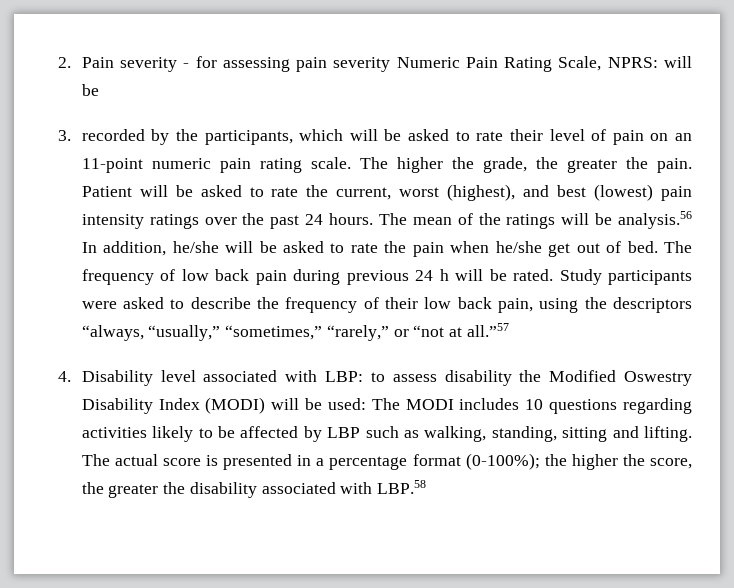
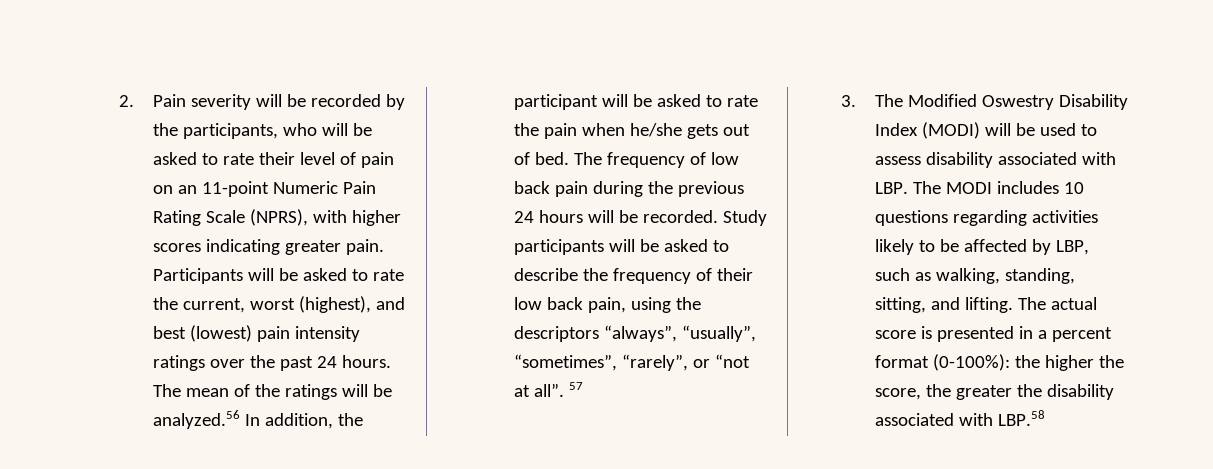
[183,56,692,72] [81,84,99,96] [58,130,72,141] - for assessing pain severity Numeric Pain Rating Scale, NPRS: will be // 3. -> [255,94,306,107] will be
[299,129,344,141] which -> [282,123,317,136] who
[151,157,692,173] [81,186,132,197] numeric pain rating scale. The higher the grade, the greater the pain. Patient -> [272,181,376,194] [152,209,401,226] [152,239,384,255] [152,268,243,284] Numeric Pain Rating Scale (NPRS), with higher scores indicating greater pain. Participants
[617,211,692,229] analysis.56 -> [152,410,240,429] analyzed.56
[172,241,219,253] he/she -> [337,413,363,426] [513,94,598,110] the participant
[548,243,571,257] get -> [686,124,718,139] gets
(341, 277) none -> [647,181,673,194] the
[439,269,554,281] h will be rated. -> [538,210,718,223] hours will be recorded.
[81,301,117,309] were -> [608,239,659,252] will be
[81,323,509,341] [58,370,542,386] “always, “usually,” “sometimes,” “rarely,” or “not at all.”57 // 4. Disability level associated with LBP: to assess disability the -> [603,325,756,342] [513,354,750,371] [513,382,583,397] [840,94,903,107] “always”, “usually”, “sometimes”, “rarely”, or “not at all”. 57 // 3. The
[327,398,366,410] used: -> [1039,123,1097,136] [874,152,1116,168] [874,182,908,194] used to assess disability associated with LBP.
[327,427,361,438] LBP -> [1055,240,1089,255] LBP,
[562,427,608,442] sitting -> [874,297,926,313] sitting,
[329,453,540,470] percentage format (0-100%); -> [1051,327,1112,342] [874,354,1010,371] percent format (0-100%):

